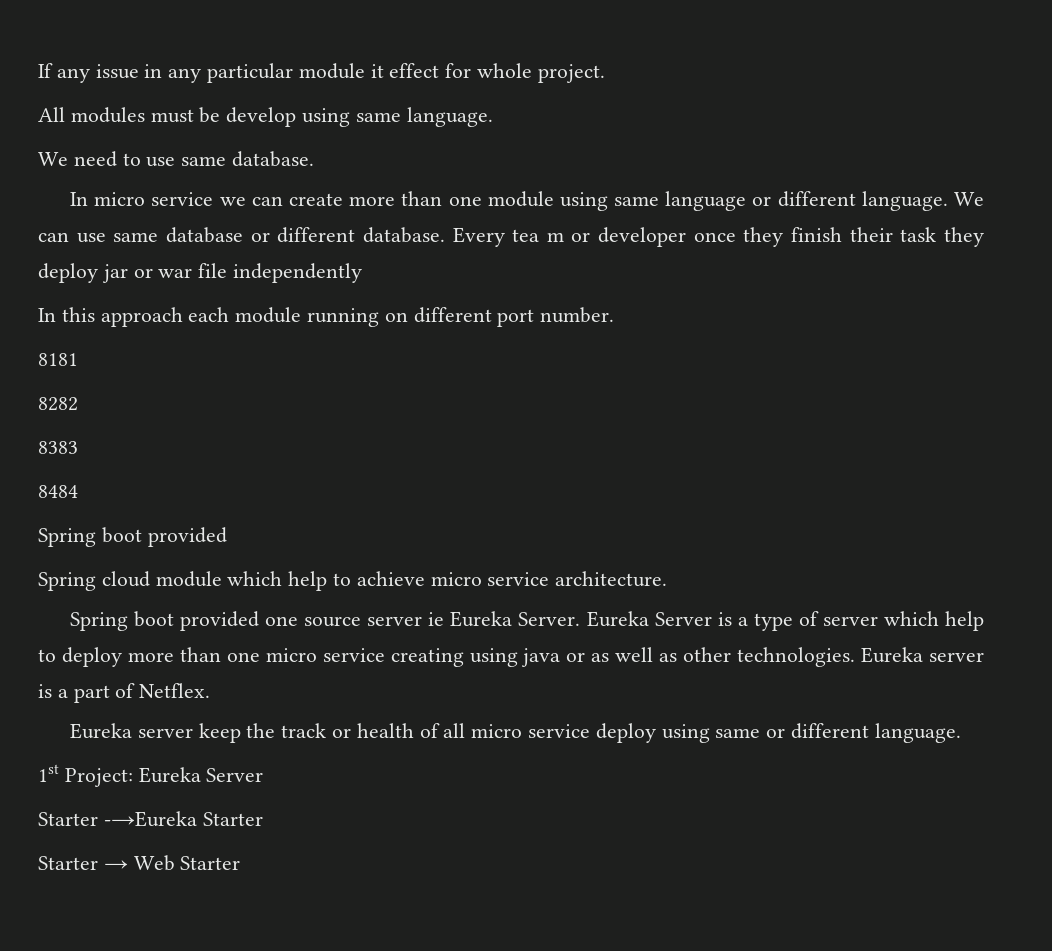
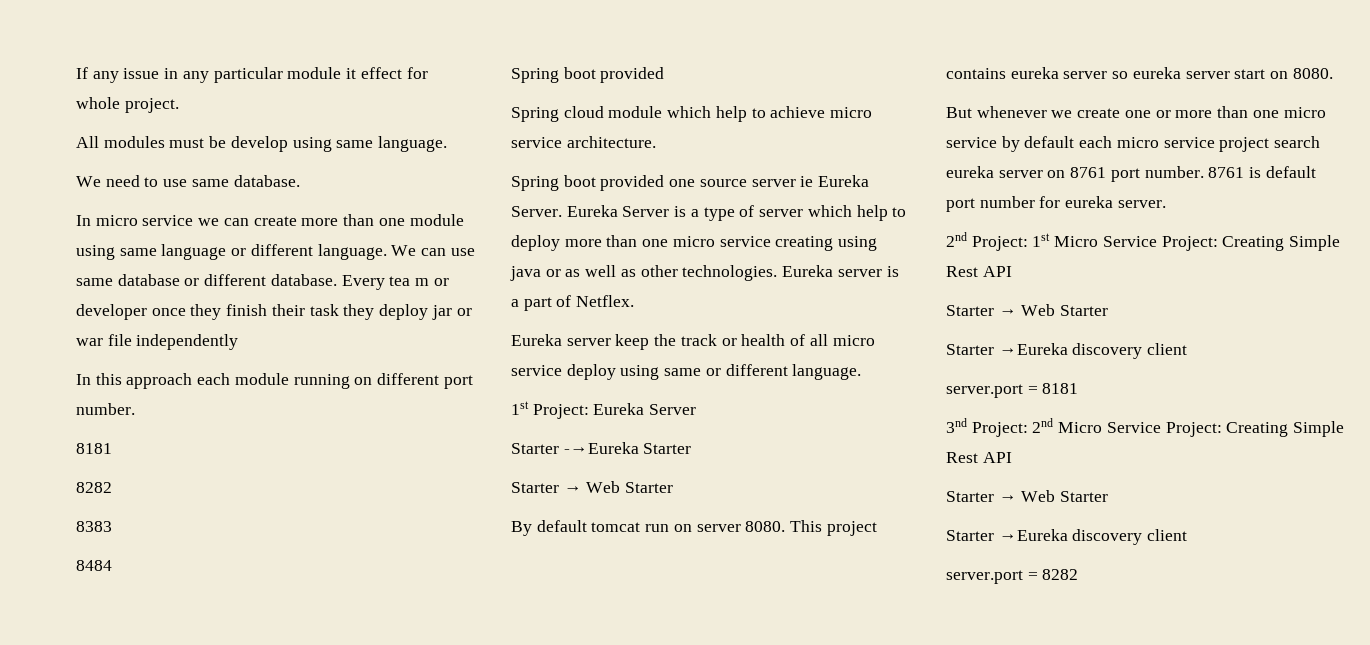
(241, 863) none -> [511,520,877,536] [946,67,1333,79] [946,106,1326,118] [946,136,1321,152] [946,166,1316,182] [946,196,1166,212] [946,232,1341,251] [946,266,1012,277] [946,304,1109,316] [946,343,1188,359] [946,383,1079,398] [946,418,1345,437] [946,452,1012,463] [946,490,1109,502] [946,529,1188,545] [946,569,1079,584] // By default tomcat run on server 8080. This project contains eureka server so eureka server start on 8080. // But whenever we create one or more than one micro service by default each micro service project search eureka server on 8761 port number. 8761 is default port number for eureka server. // 2nd Project: 1st Micro Service Project: Creating Simple Rest API // Starter → Web Starter // Starter →Eureka discovery client // server.port = 8181 // 3nd Project: 2nd Micro Service Project: Creating Simple Rest API // Starter → Web Starter // Starter →Eureka discovery client // server.port = 8282

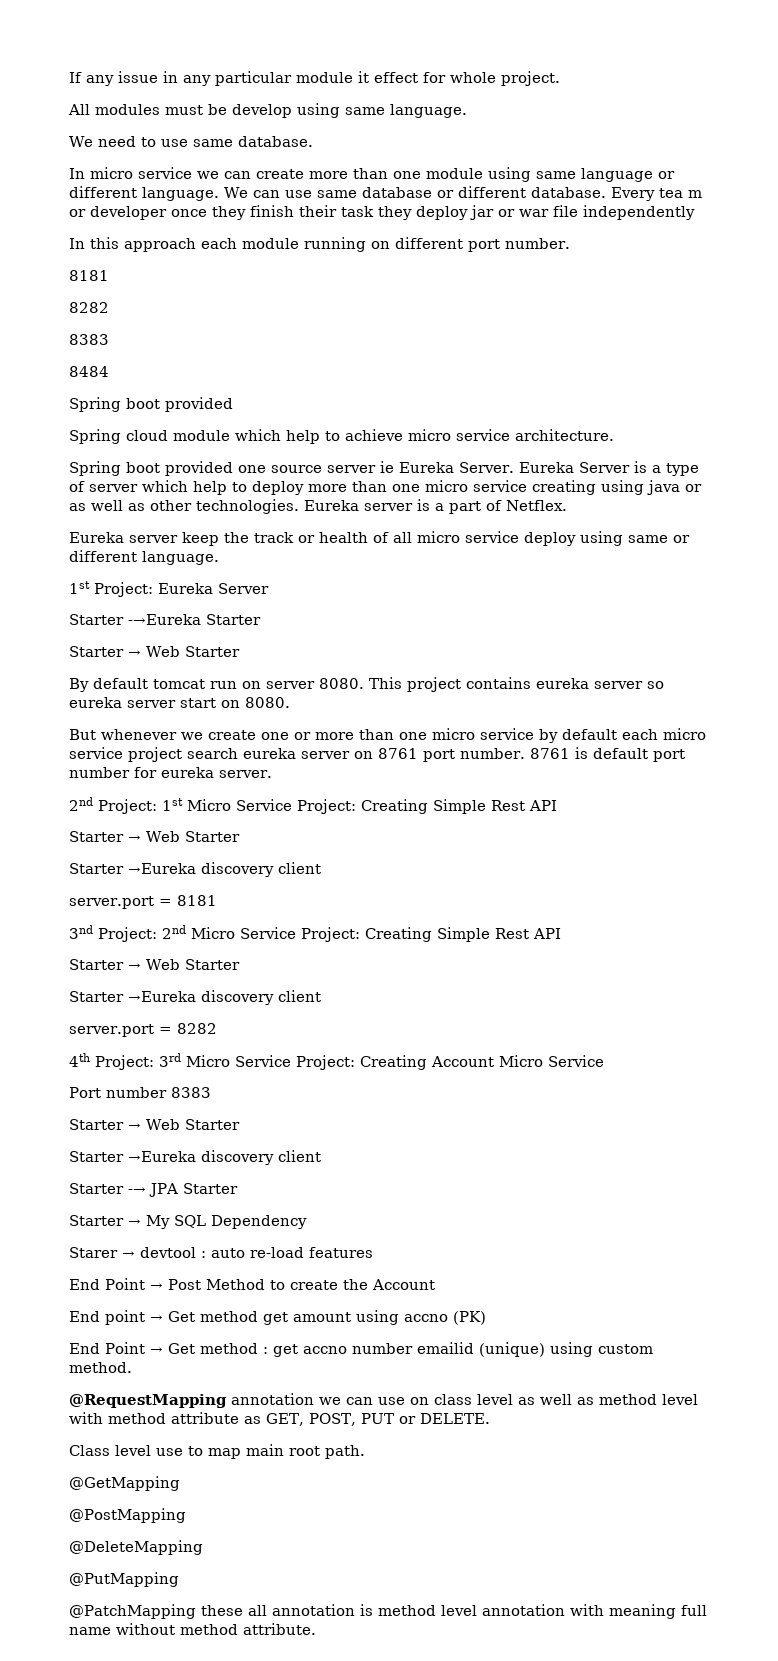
(1079, 574) none -> [69,1053,604,1070] [69,1087,211,1098] [69,1119,240,1130] [69,1150,321,1165] [69,1183,238,1197] [69,1215,307,1229] [69,1247,373,1258] [69,1278,435,1290] [69,1310,486,1325] [69,1342,653,1357] [69,1362,132,1373] [69,1393,698,1408] [69,1412,490,1426] [69,1444,365,1459] [69,1476,180,1491] [69,1508,186,1523] [69,1540,203,1555] [69,1572,179,1587] [69,1604,707,1619] [69,1623,316,1635] // 4th Project: 3rd Micro Service Project: Creating Account Micro Service // Port number 8383 // Starter → Web Starter // Starter →Eureka discovery client // Starter -→ JPA Starter // Starter → My SQL Dependency // Starer → devtool : auto re-load features // End Point → Post Method to create the Account // End point → Get method get amount using accno (PK) // End Point → Get method : get accno number emailid (unique) using custom method. // @RequestMapping annotation we can use on class level as well as method level with method attribute as GET, POST, PUT or DELETE. // Class level use to map main root path. // @GetMapping // @PostMapping // @DeleteMapping // @PutMapping // @PatchMapping these all annotation is method level annotation with meaning full name without method attribute.

